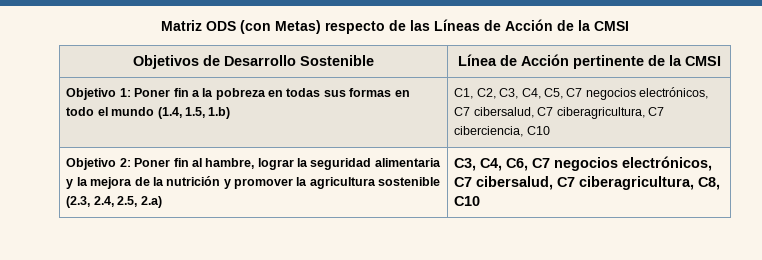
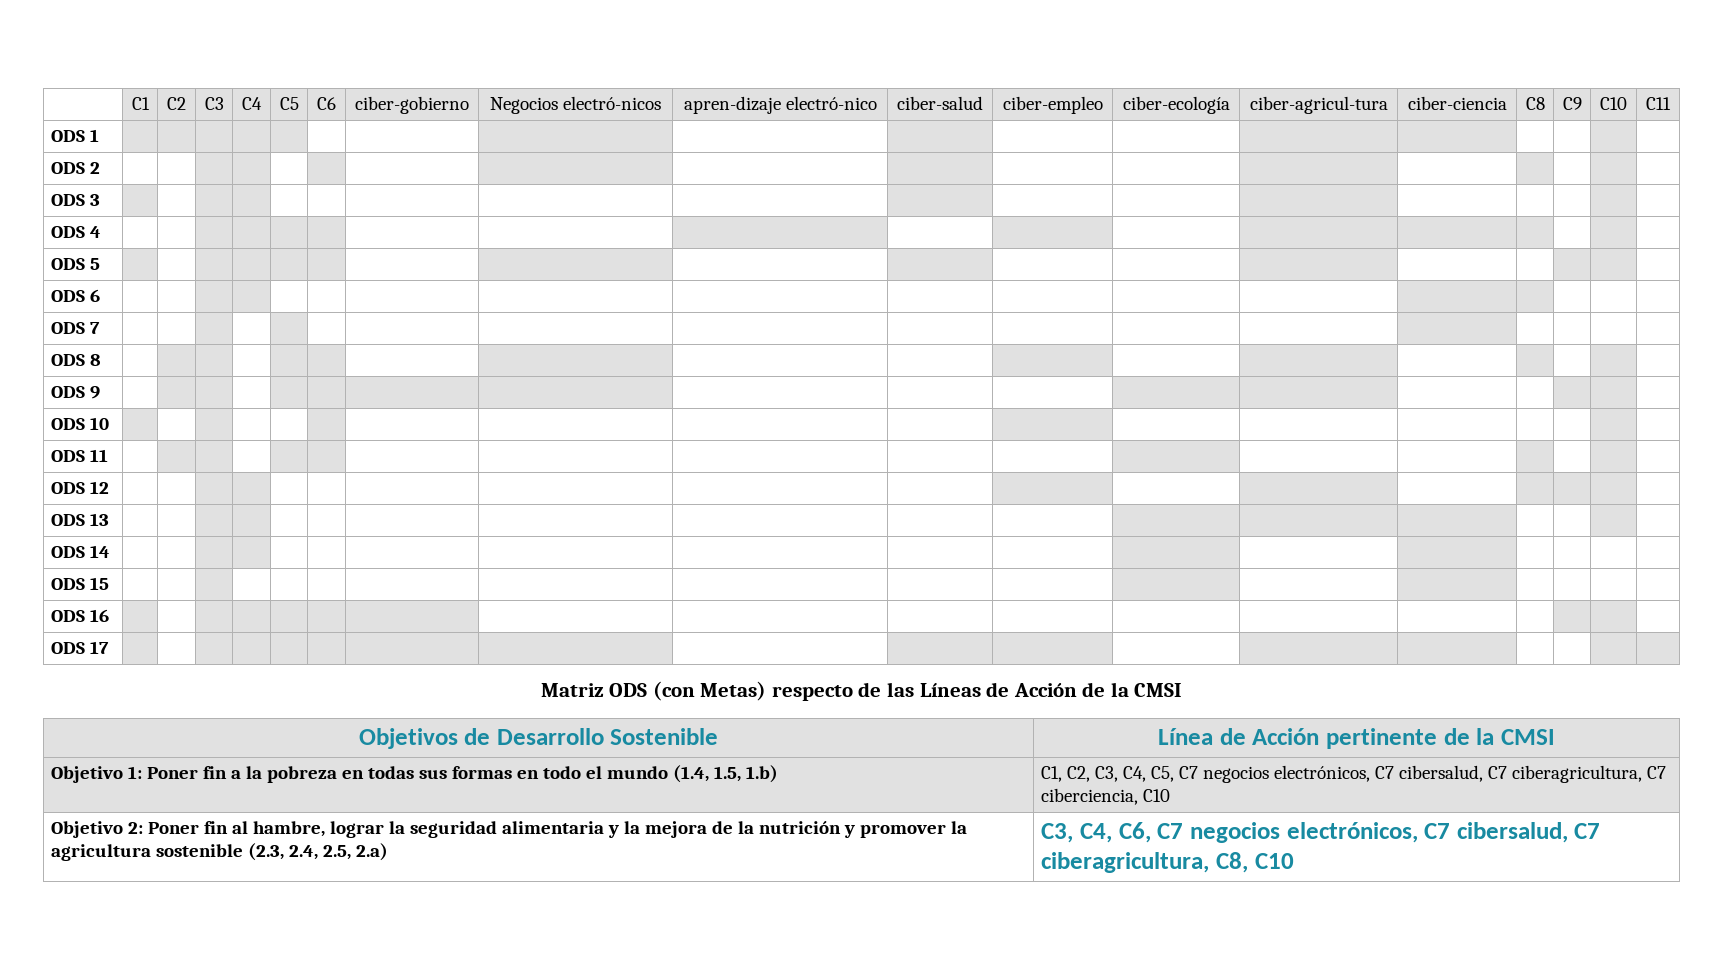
(161, 25) none -> [131,97,150,110] [167,97,186,110] [204,97,224,110] [242,97,262,110] [279,97,299,110] [317,97,336,110] [355,96,469,114] [490,96,661,114] [683,96,877,114] [897,96,983,110] [1002,96,1103,114] [1122,96,1230,114] [1249,96,1388,114] [1407,96,1507,110] [1525,97,1545,110] [1562,97,1582,110] [1600,97,1627,110] [1646,97,1671,110] [51,129,100,142] [51,162,101,174] [51,194,101,206] [51,226,102,238] [51,258,101,270] [51,289,101,302] [51,322,101,334] [51,354,102,366] [51,386,101,399] [51,417,110,430] [51,449,109,462] [51,481,110,494] [51,513,110,526] [51,545,111,558] [51,577,110,590] [51,609,110,622] [51,641,110,654] | C1 | C2 | C3 | C4 | C5 | C6 | ciber-gobierno | Negocios electró-nicos | apren-dizaje electró-nico | ciber-salud | ciber-empleo | ciber-ecología | ciber-agricul-tura | ciber-ciencia | C8 | C9 | C10 | C11 // ODS 1 | | | | | | | | | | | | | | | | | | // ODS 2 | | | | | | | | | | | | | | | | | | // ODS 3 | | | | | | | | | | | | | | | | | | // ODS 4 | | | | | | | | | | | | | | | | | | // ODS 5 | | | | | | | | | | | | | | | | | | // ODS 6 | | | | | | | | | | | | | | | | | | // ODS 7 | | | | | | | | | | | | | | | | | | // ODS 8 | | | | | | | | | | | | | | | | | | // ODS 9 | | | | | | | | | | | | | | | | | | // ODS 10 | | | | | | | | | | | | | | | | | | // ODS 11 | | | | | | | | | | | | | | | | | | // ODS 12 | | | | | | | | | | | | | | | | | | // ODS 13 | | | | | | | | | | | | | | | | | | // ODS 14 | | | | | | | | | | | | | | | | | | // ODS 15 | | | | | | | | | | | | | | | | | | // ODS 16 | | | | | | | | | | | | | | | | | | // ODS 17 | | | | | | | | | | | | | | | | | | //

